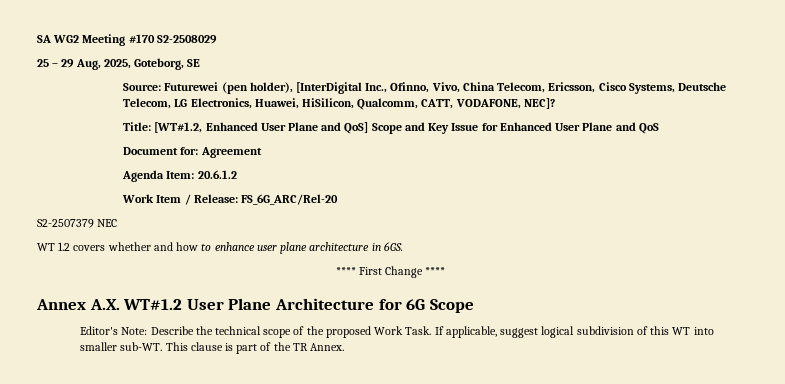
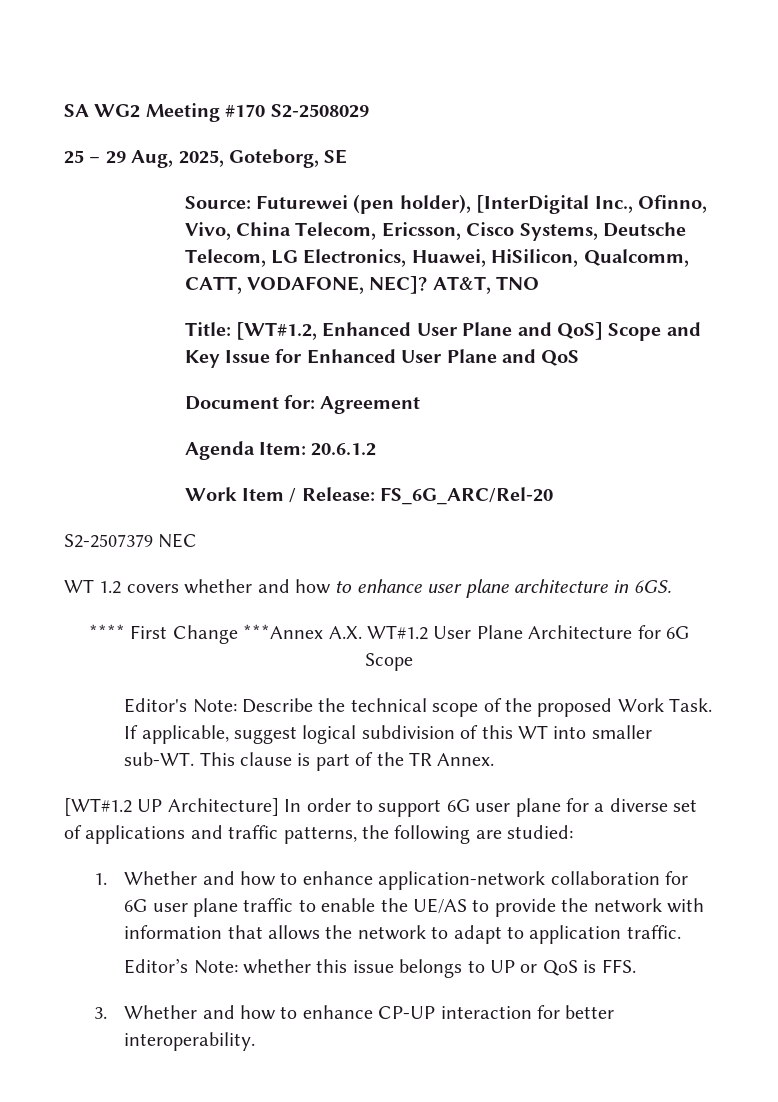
(555, 103) none -> [432,276,540,294] AT&T, TNO
[425,267,446,275] [36,299,86,310] **** // Annex -> [243,624,324,639] ***Annex
(345, 347) none -> [64,798,698,817] [64,825,574,844] [94,871,689,890] [124,898,705,917] [124,925,681,944] [124,958,636,978] [94,1005,615,1020] [124,1032,256,1051] // [WT#1.2 UP Architecture] In order to support 6G user plane for a diverse set of applications and traffic patterns, the following are studied: // 1. Whether and how to enhance application-network collaboration for 6G user plane traffic to enable the UE/AS to provide the network with information that allows the network to adapt to application traffic. // Editor’s Note: whether this issue belongs to UP or QoS is FFS. // 3. Whether and how to enhance CP-UP interaction for better interoperability.

